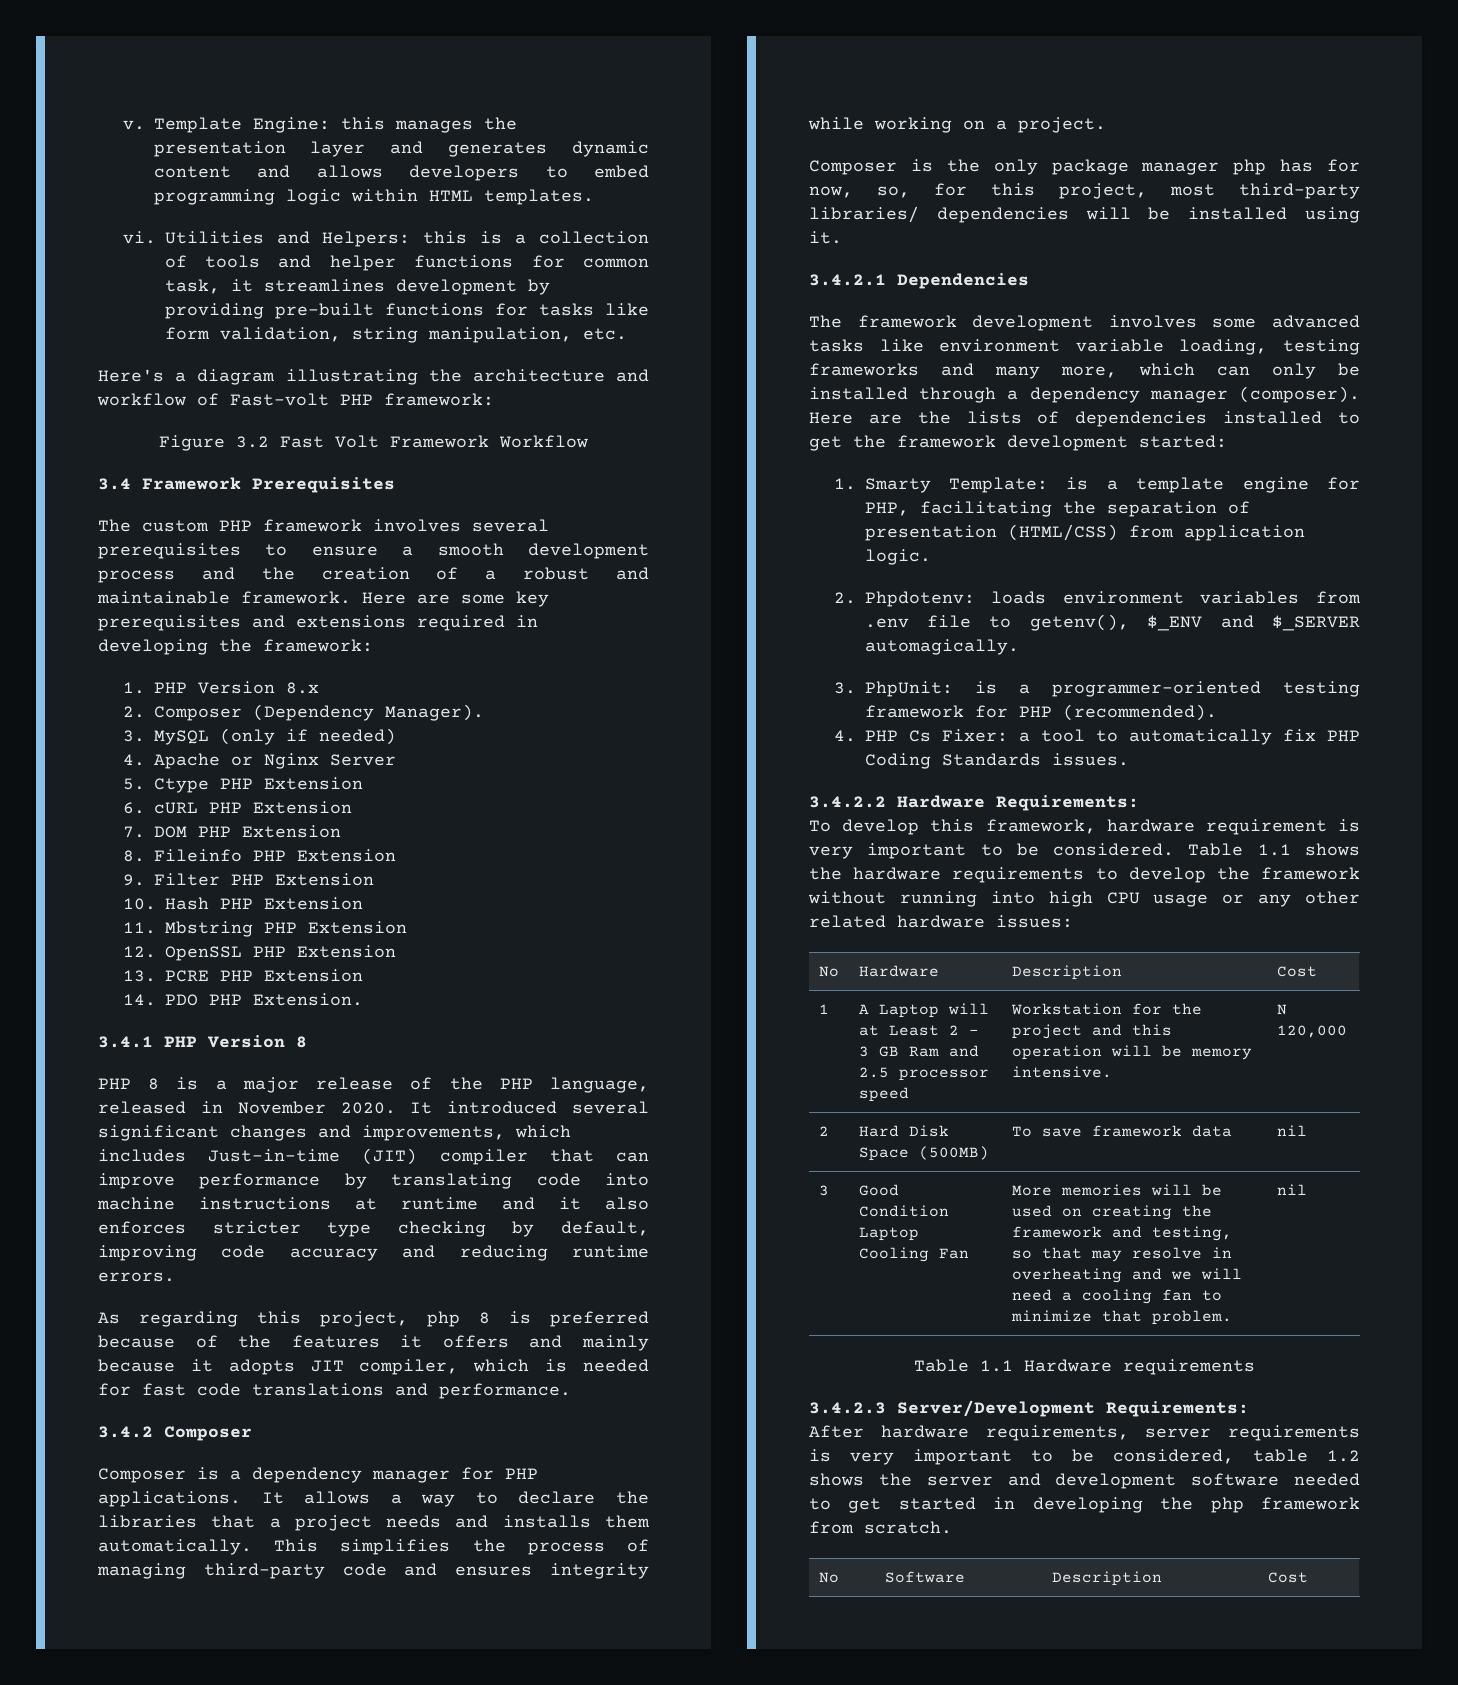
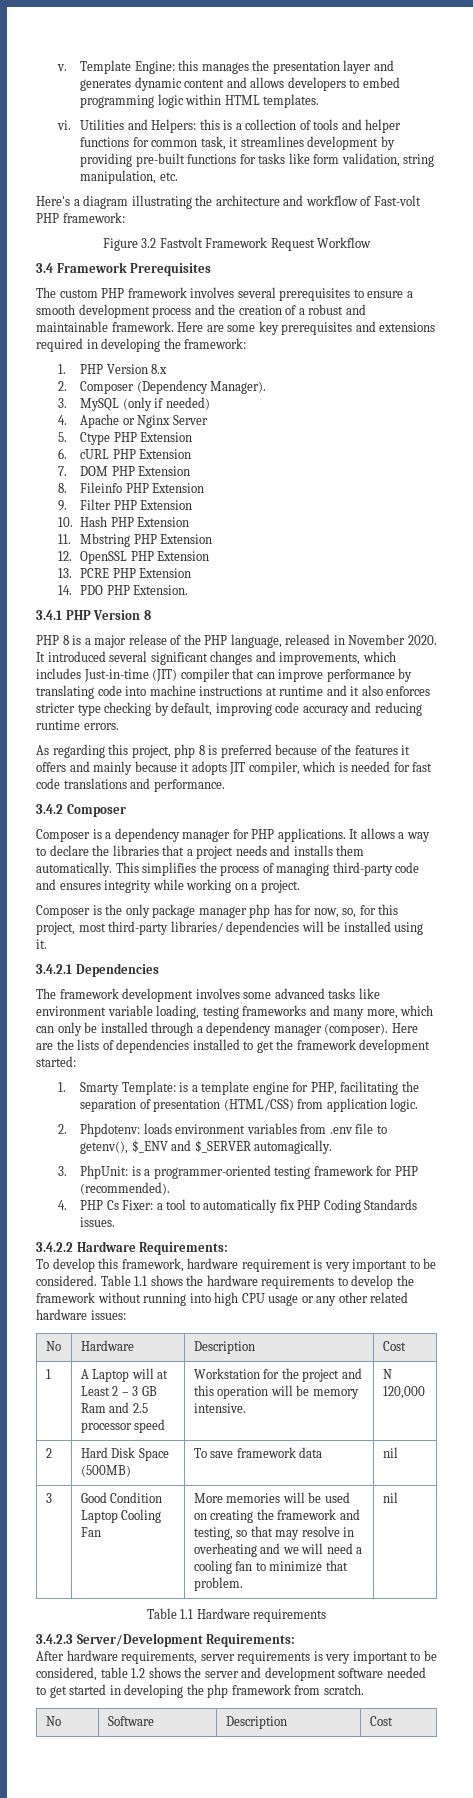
[280,435,489,448] Fast Volt Framework -> [159,237,315,251] Fastvolt Framework Request

